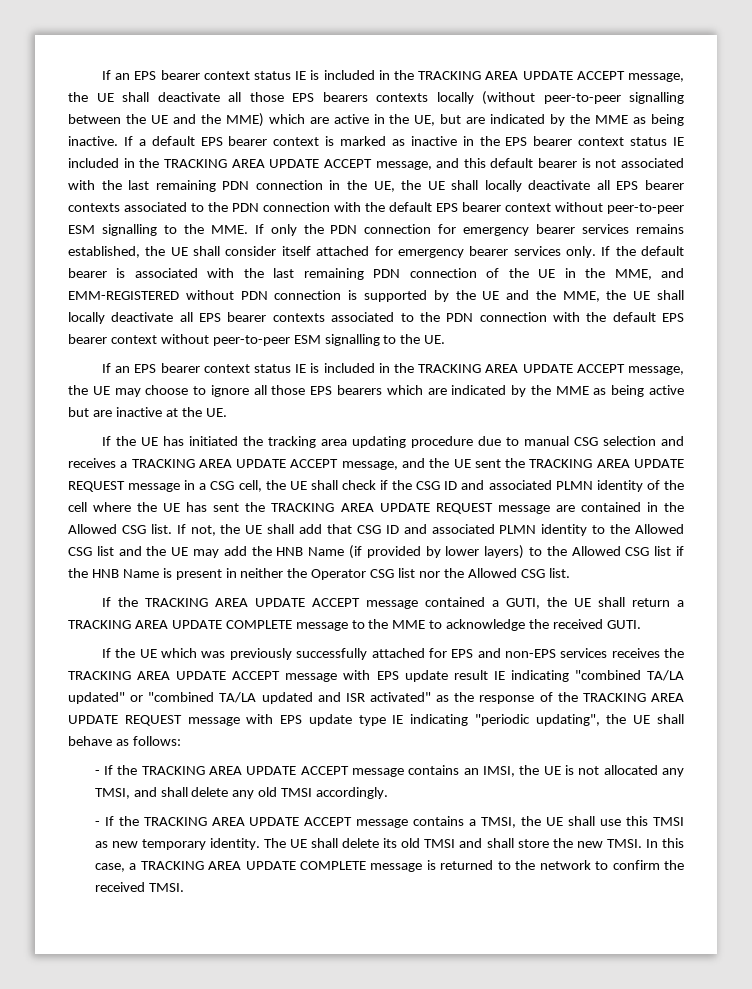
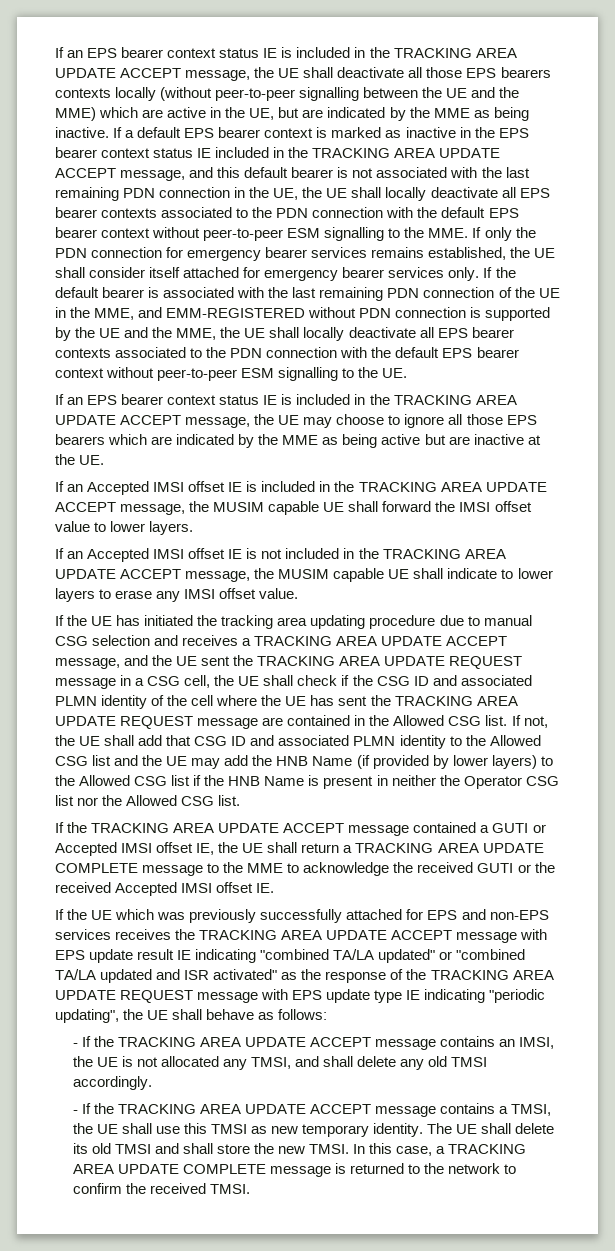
(227, 412) none -> [55,481,547,495] [55,501,532,515] [55,521,194,535] [55,548,506,562] [55,568,553,582] [55,588,299,602] // If an Accepted IMSI offset IE is included in the TRACKING AREA UPDATE ACCEPT message, the MUSIM capable UE shall forward the IMSI offset value to lower layers. // If an Accepted IMSI offset IE is not included in the TRACKING AREA UPDATE ACCEPT message, the MUSIM capable UE shall indicate to lower layers to erase any IMSI offset value.
[506,598,541,609] GUTI, -> [492,823,546,833] [55,842,215,856] GUTI or Accepted IMSI offset IE,
[606,620,641,629] GUTI. -> [477,862,555,873] [55,882,275,896] GUTI or the received Accepted IMSI offset IE.

